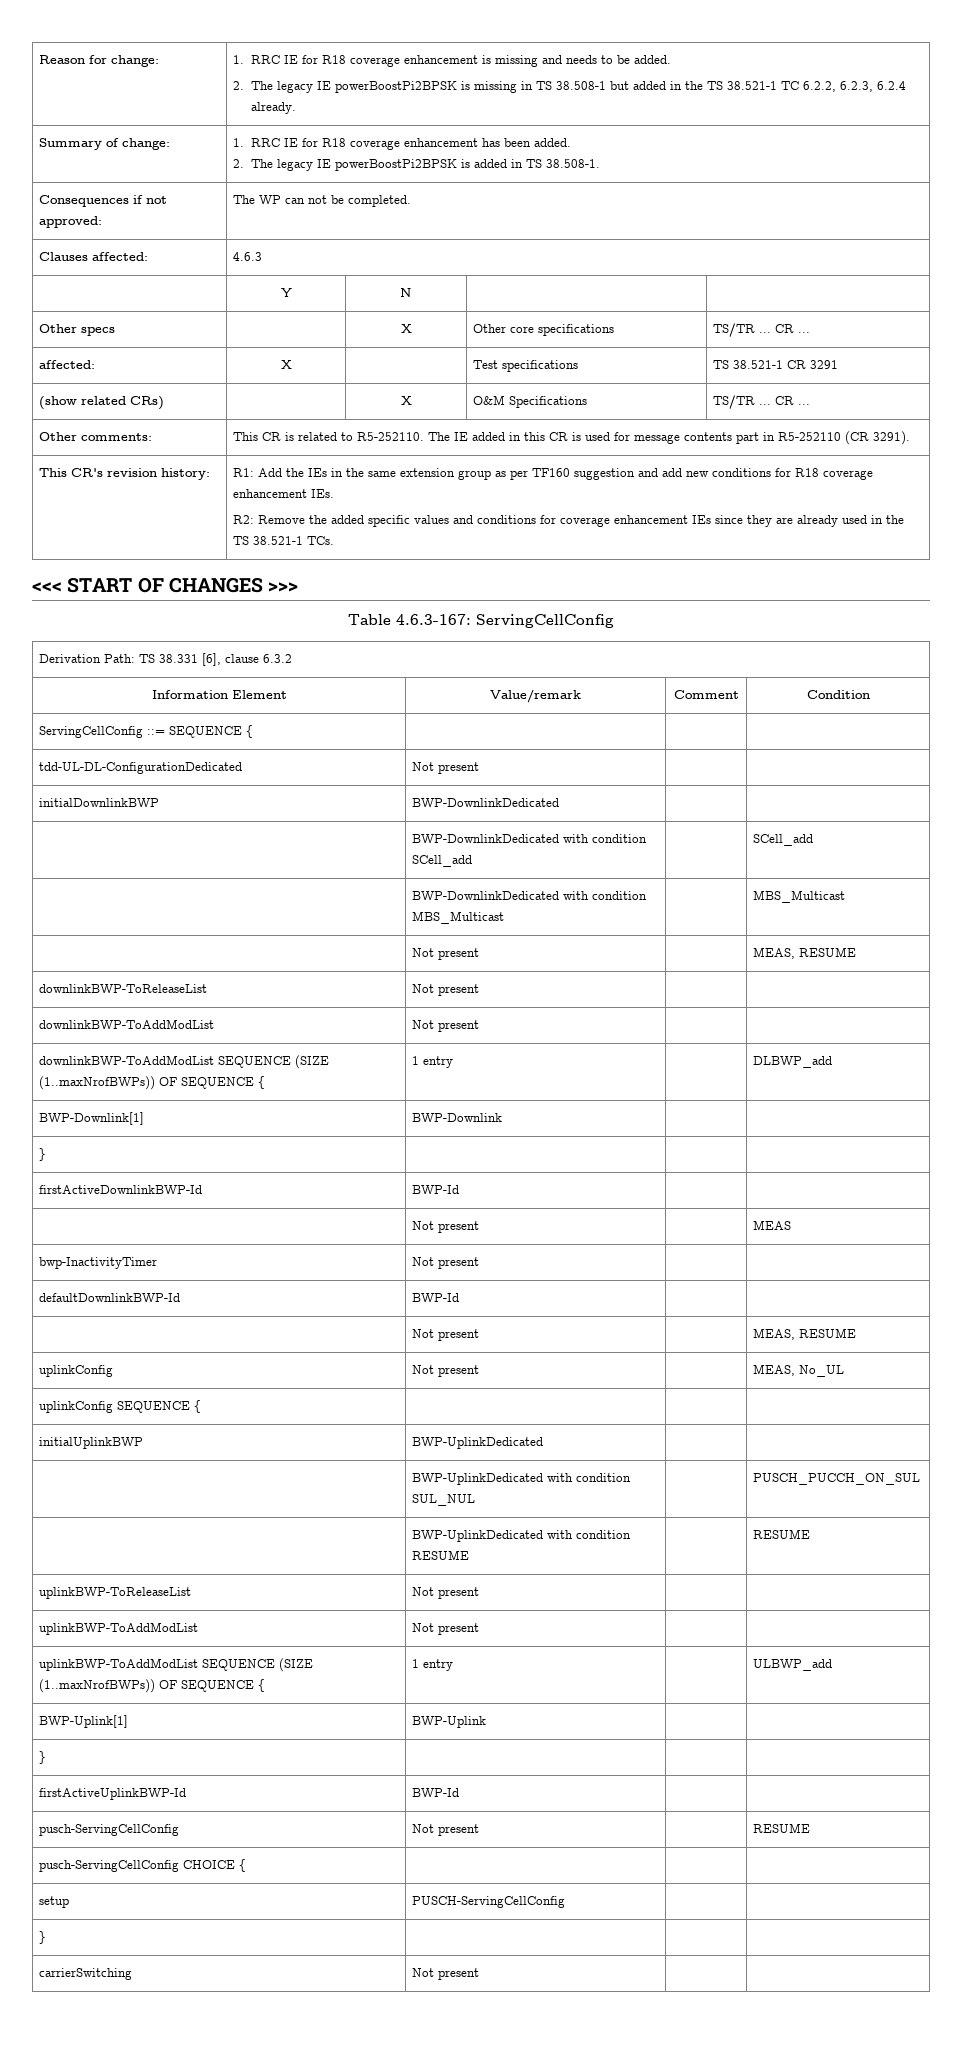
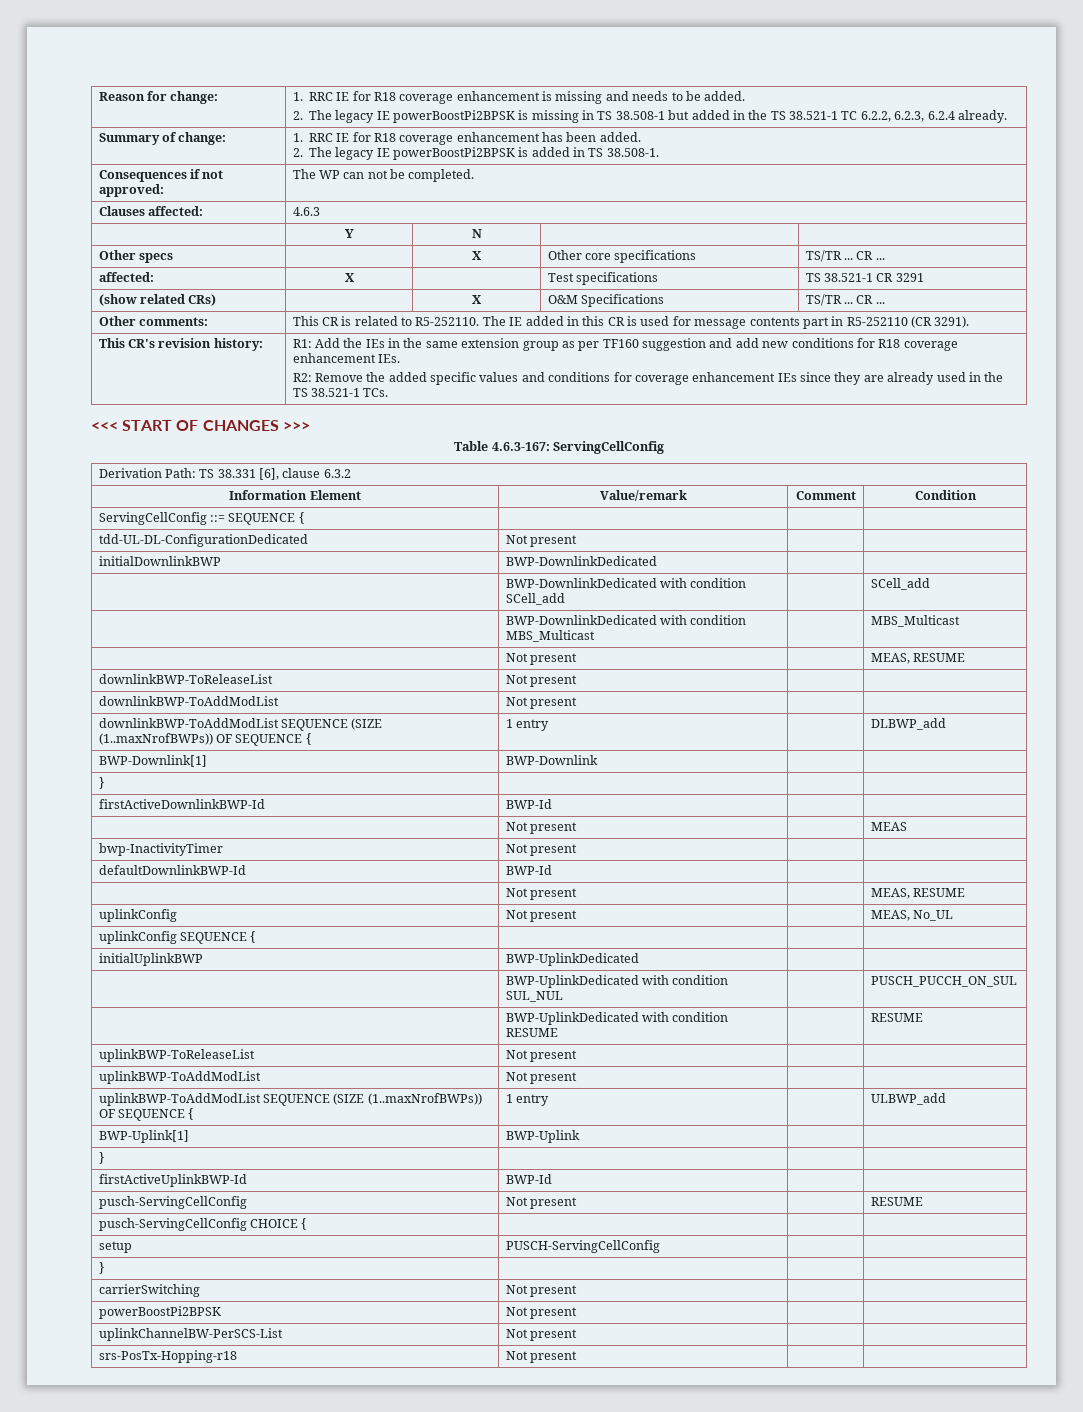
(480, 1974) none -> [98,1306,221,1319] [505,1307,577,1319] [98,1328,283,1341] [505,1329,577,1341] [98,1350,237,1363] [505,1351,577,1363] // powerBoostPi2BPSK | Not present | | // uplinkChannelBW-PerSCS-List | Not present | | // srs-PosTx-Hopping-r18 | Not present | |

